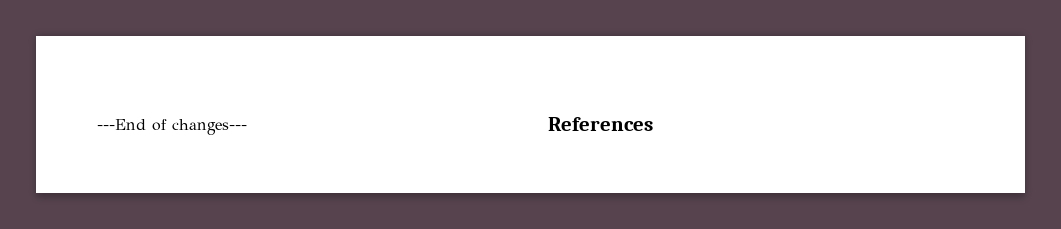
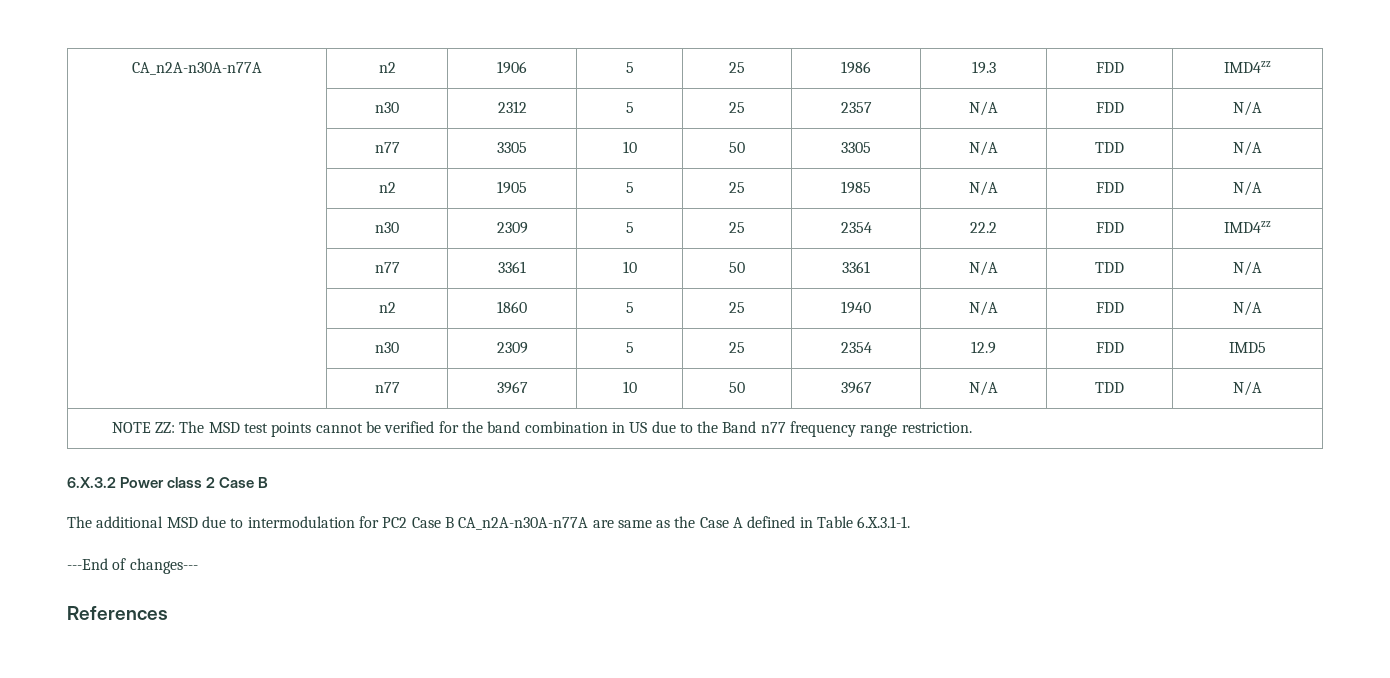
(97, 124) none -> [132,62,262,75] [378,62,396,73] [497,61,527,74] [625,62,634,73] [729,62,745,73] [841,61,871,74] [971,61,996,74] [1095,62,1124,73] [1224,61,1271,73] [375,102,399,113] [497,101,527,113] [625,102,634,113] [729,102,745,113] [840,102,872,113] [969,101,998,116] [1095,102,1124,113] [1233,101,1262,116] [374,142,400,153] [497,142,527,153] [622,141,637,153] [729,142,745,153] [841,142,871,153] [969,141,998,156] [1095,142,1124,153] [1233,141,1262,156] [378,182,396,193] [497,181,527,194] [625,182,634,193] [729,182,745,193] [841,181,871,194] [969,181,998,196] [1095,182,1124,193] [1233,181,1262,196] [375,222,399,233] [496,222,528,234] [625,222,634,233] [729,222,745,233] [840,222,872,233] [970,222,997,233] [1095,222,1124,233] [1224,221,1271,233] [374,262,400,273] [498,261,526,273] [622,261,637,273] [729,262,745,273] [842,261,870,273] [969,261,998,276] [1095,262,1124,273] [1233,261,1262,276] [378,302,396,313] [497,301,527,313] [625,302,634,313] [729,302,745,313] [841,301,871,314] [969,301,998,316] [1095,302,1124,313] [1233,301,1262,316] [375,342,399,353] [496,342,528,354] [625,342,634,353] [729,342,745,353] [840,342,872,353] [971,341,996,354] [1095,342,1124,353] [1229,342,1266,353] [374,382,400,393] [496,381,528,394] [622,381,637,393] [729,382,745,393] [840,381,872,394] [969,381,998,396] [1095,382,1124,393] [1233,381,1262,396] [111,421,972,437] [67,477,269,488] [67,516,911,530] CA_n2A-n30A-n77A | n2 | 1906 | 5 | 25 | 1986 | 19.3 | FDD | IMD4zz // | n30 | 2312 | 5 | 25 | 2357 | N/A | FDD | N/A // | n77 | 3305 | 10 | 50 | 3305 | N/A | TDD | N/A // | n2 | 1905 | 5 | 25 | 1985 | N/A | FDD | N/A // | n30 | 2309 | 5 | 25 | 2354 | 22.2 | FDD | IMD4zz // | n77 | 3361 | 10 | 50 | 3361 | N/A | TDD | N/A // | n2 | 1860 | 5 | 25 | 1940 | N/A | FDD | N/A // | n30 | 2309 | 5 | 25 | 2354 | 12.9 | FDD | IMD5 // | n77 | 3967 | 10 | 50 | 3967 | N/A | TDD | N/A // NOTE ZZ: The MSD test points cannot be verified for the band combination in US due to the Band n77 frequency range restriction. // 6.X.3.2 Power class 2 Case B // The additional MSD due to intermodulation for PC2 Case B CA_n2A-n30A-n77A are same as the Case A defined in Table 6.X.3.1-1. //

